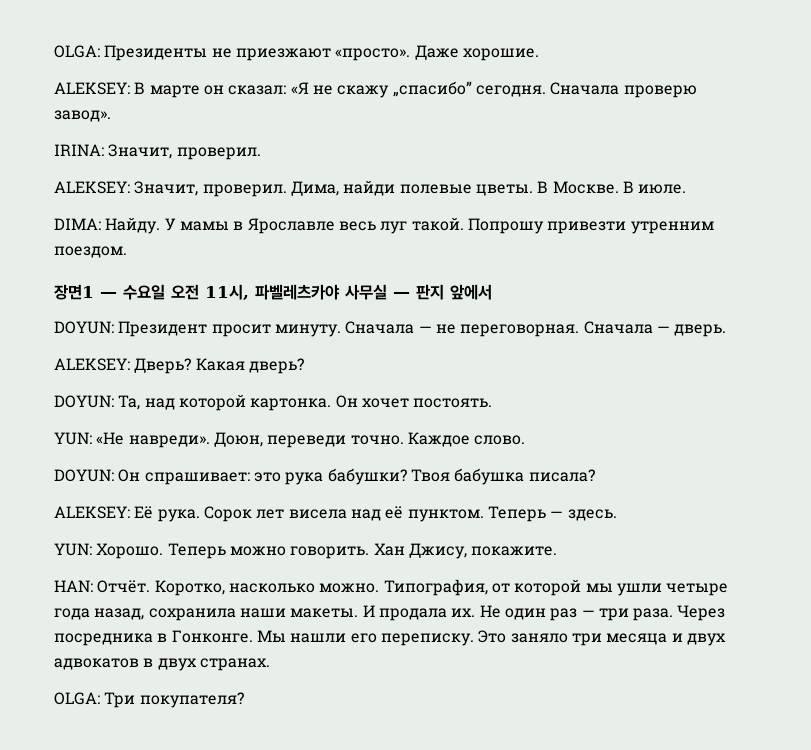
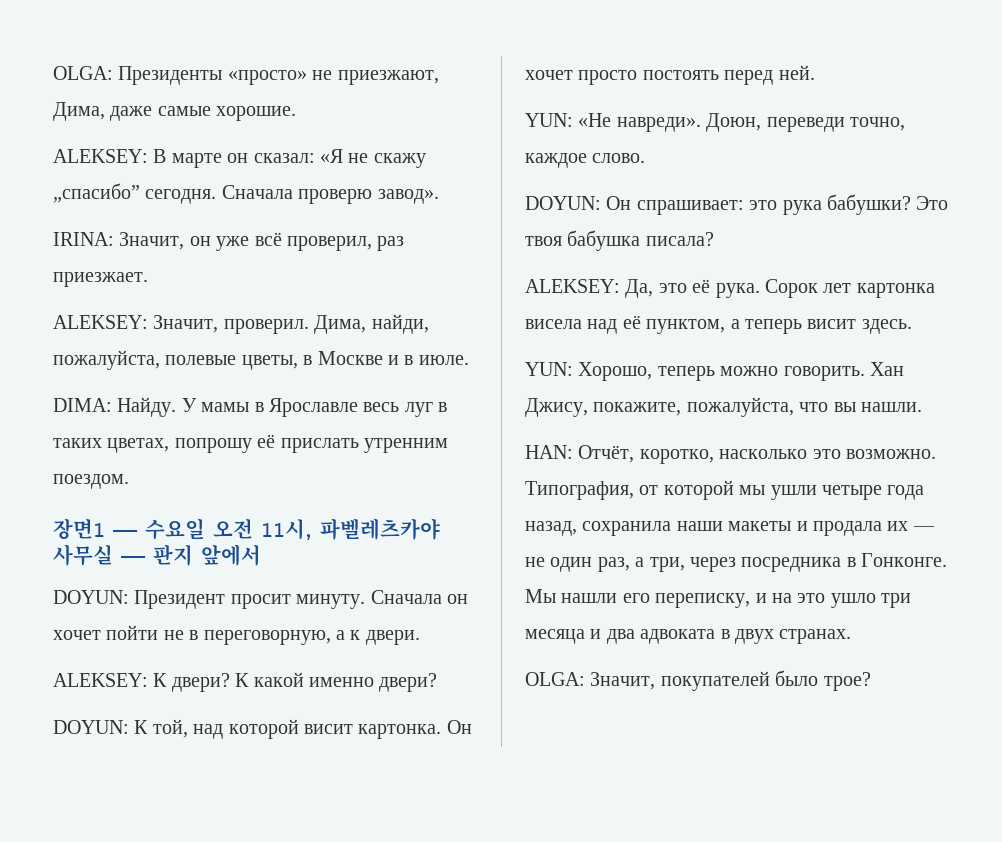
[211,45,459,61] не приезжают «просто». Даже -> [227,70,439,85] [53,102,211,121] «просто» не приезжают, Дима, даже самые
[176,147,261,160] [54,180,634,197] проверил. // ALEKSEY: Значит, проверил. Дима, найди полевые цветы. В Москве. В -> [189,232,405,251] [53,272,148,287] [53,314,429,334] [53,350,414,370] он уже всё проверил, раз приезжает. // ALEKSEY: Значит, проверил. Дима, найди, пожалуйста, полевые цветы, в Москве и в
[411,217,627,234] такой. Попрошу привезти -> [438,402,448,412] [53,434,359,453] в таких цветах, попрошу её прислать
[418,321,727,337] [54,358,304,374] [54,395,141,410] — не переговорная. Сначала — дверь. // ALEKSEY: Дверь? Какая дверь? // DOYUN: Та, -> [447,594,468,604] [53,625,420,645] [53,672,438,692] [53,719,188,738] он хочет пойти не в переговорную, а к двери. // ALEKSEY: К двери? К какой именно двери? // DOYUN: К той,
(246, 402) none -> [304,724,353,734] висит
[413,398,493,408] постоять. -> [578,65,815,85] просто постоять перед ней.
[350,432,470,447] точно. Каждое -> [850,117,905,131] [525,153,587,168] точно, каждое
[410,469,450,482] Твоя -> [916,196,949,210] [525,236,562,246] Это твоя
[134,506,154,519] Её -> [625,279,711,298] Да, это её
(285, 514) none -> [856,283,935,298] картонка
[407,506,564,522] пунктом. Теперь — -> [646,319,857,334] пунктом, а теперь висит
[96,543,226,559] Хорошо. Теперь -> [578,362,715,381] Хорошо, теперь
[471,546,558,556] [54,580,380,596] покажите. // HAN: Отчёт. Коротко, насколько можно. -> [593,397,922,417] [525,445,936,464] покажите, пожалуйста, что вы нашли. // HAN: Отчёт, коротко, насколько это возможно.
[290,605,726,621] макеты. И продала их. Не один раз — три раза. Через -> [728,521,935,536] [525,557,736,572] макеты и продала их — не один раз, а три, через
[380,630,568,646] переписку. Это заняло -> [655,593,876,608] переписку, и на это ушло
[686,633,726,646] [54,658,139,670] двух адвокатов -> [606,629,716,644] два адвоката
[104,692,244,708] Три покупателя? -> [590,670,871,691] Значит, покупателей было трое?

